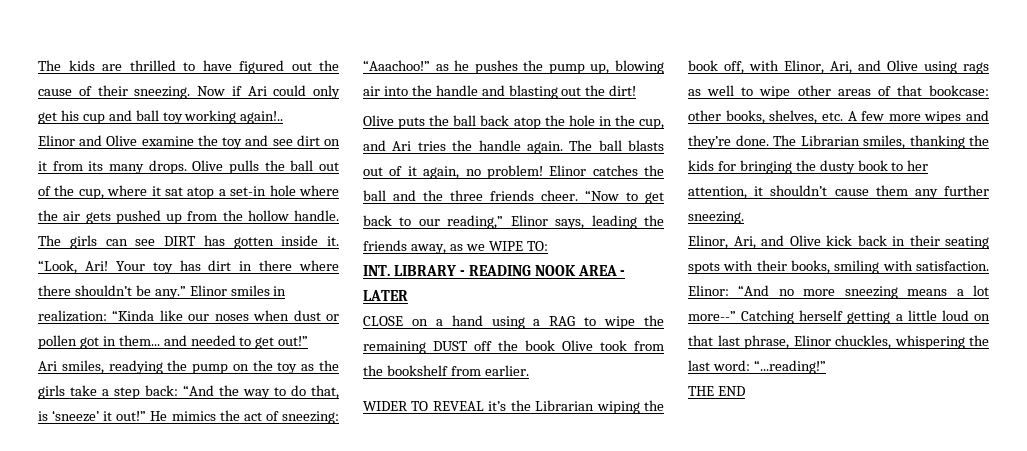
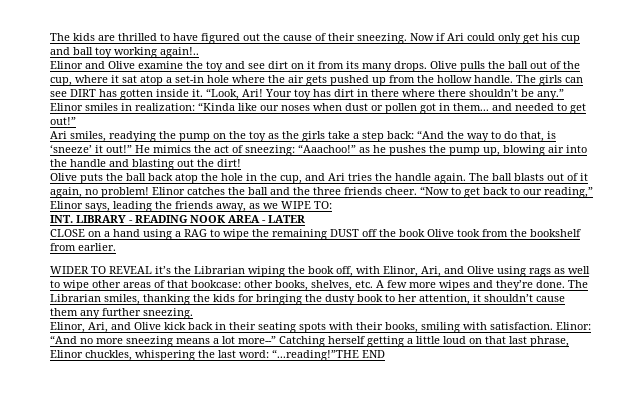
[753,360,826,374] [688,386,714,396] “...reading!” // THE -> [272,349,359,361] “...reading!”THE

